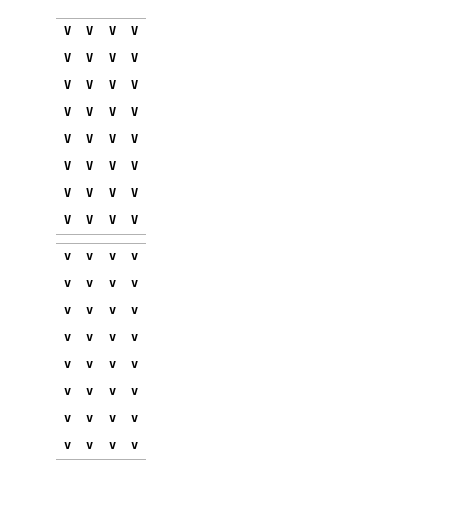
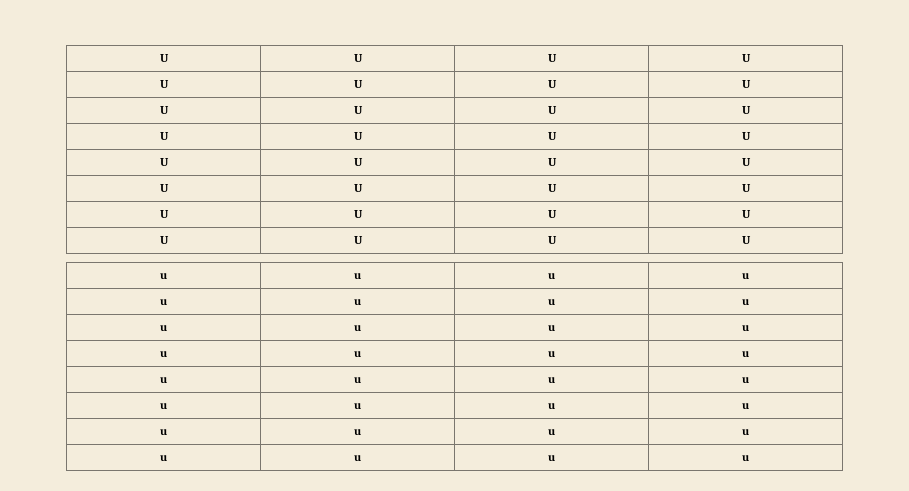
[64,26,71,35] [86,26,93,35] [108,26,116,35] [131,26,138,35] [64,53,71,62] [86,53,93,62] [108,53,116,62] [131,53,138,62] [64,80,71,89] [86,80,93,89] [108,80,116,89] [131,80,138,89] [64,107,71,116] [86,107,93,116] [108,107,116,116] [131,107,138,116] [64,134,71,143] [86,134,93,143] [108,134,116,143] [131,134,138,143] [64,161,71,170] [86,161,93,170] [108,161,116,170] [131,161,138,170] [64,188,71,197] [86,188,93,197] [108,188,116,197] [131,188,138,197] [64,215,71,224] [86,215,93,224] [108,215,116,224] [131,215,138,224] [64,253,71,260] [86,253,93,260] [108,253,116,260] [131,253,138,260] [64,280,71,287] [86,280,93,287] [108,280,116,287] [131,280,138,287] [64,307,71,314] [86,307,93,314] [108,307,116,314] [131,307,138,314] [64,334,71,341] [86,334,93,341] [108,334,116,341] [131,334,138,341] [64,361,71,368] [86,361,93,368] [108,361,116,368] [131,361,138,368] [64,388,71,395] [86,388,93,395] [108,388,116,395] [131,388,138,395] [64,415,71,422] [86,415,93,422] [108,415,116,422] [131,415,138,422] [64,442,71,449] [86,442,93,449] [108,442,116,449] [131,442,138,449] V | V | V | V // V | V | V | V // V | V | V | V // V | V | V | V // V | V | V | V // V | V | V | V // V | V | V | V // V | V | V | V // v | v | v | v // v | v | v | v // v | v | v | v // v | v | v | v // v | v | v | v // v | v | v | v // v | v | v | v // v | v | v | v -> [159,54,169,62] [353,54,363,62] [547,54,557,62] [741,54,751,62] [159,80,169,88] [353,80,363,88] [547,80,557,88] [741,80,751,88] [159,106,169,114] [353,106,363,114] [547,106,557,114] [741,106,751,114] [159,132,169,140] [353,132,363,140] [547,132,557,140] [741,132,751,140] [159,158,169,166] [353,158,363,166] [547,158,557,166] [741,158,751,166] [159,184,169,192] [353,184,363,192] [547,184,557,192] [741,184,751,192] [159,210,169,218] [353,210,363,218] [547,210,557,218] [741,210,751,218] [159,236,169,244] [353,236,363,244] [547,236,557,244] [741,236,751,244] [160,273,167,279] [354,273,361,279] [548,273,555,279] [742,273,749,279] [160,299,167,305] [354,299,361,305] [548,299,555,305] [742,299,749,305] [160,325,167,331] [354,325,361,331] [548,325,555,331] [742,325,749,331] [160,351,167,357] [354,351,361,357] [548,351,555,357] [742,351,749,357] [160,377,167,383] [354,377,361,383] [548,377,555,383] [742,377,749,383] [160,403,167,409] [354,403,361,409] [548,403,555,409] [742,403,749,409] [160,429,167,435] [354,429,361,435] [548,429,555,435] [742,429,749,435] [160,455,167,461] [354,455,361,461] [548,455,555,461] [742,455,749,461] U | U | U | U // U | U | U | U // U | U | U | U // U | U | U | U // U | U | U | U // U | U | U | U // U | U | U | U // U | U | U | U // u | u | u | u // u | u | u | u // u | u | u | u // u | u | u | u // u | u | u | u // u | u | u | u // u | u | u | u // u | u | u | u

